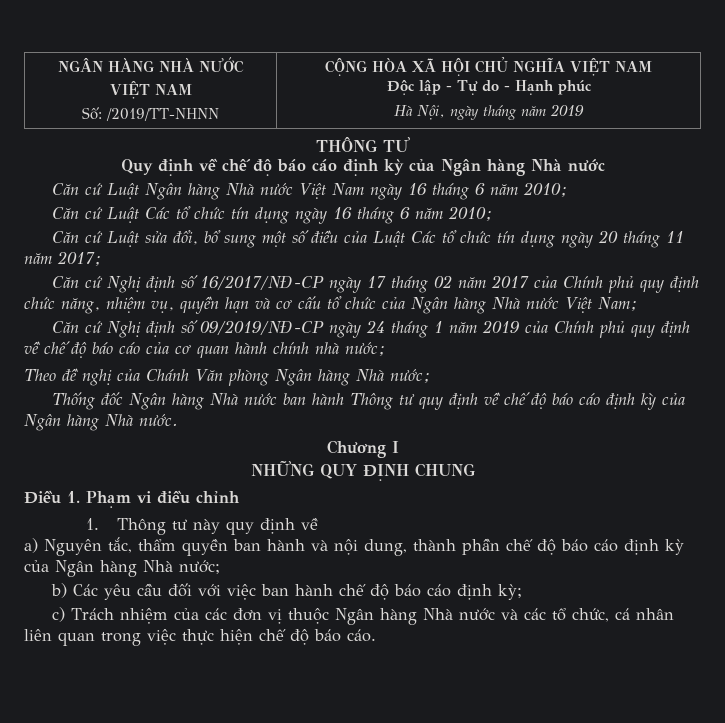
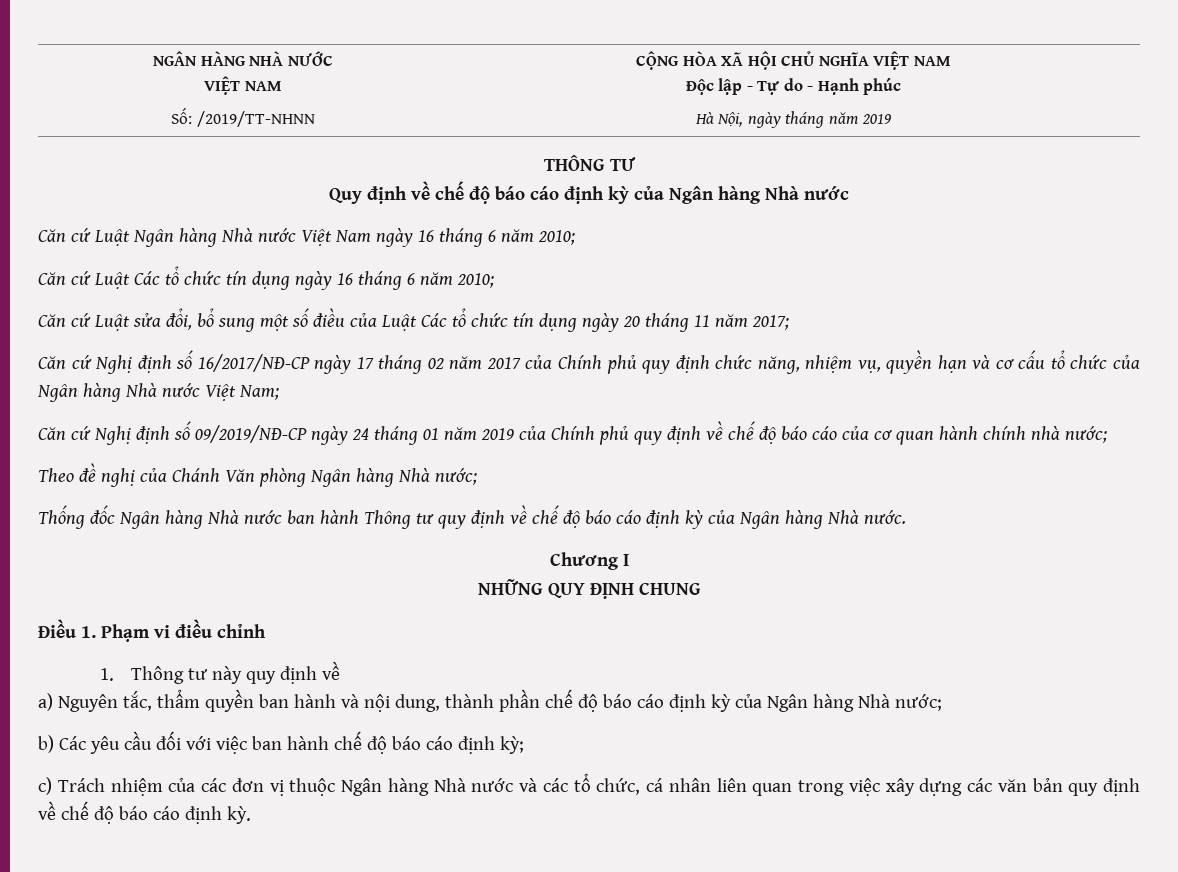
[433,321,443,333] 1 -> [422,428,439,440] 01
[182,629,376,645] thực hiện chế độ báo cáo. -> [885,778,1140,796] [38,801,251,824] xây dựng các văn bản quy định về chế độ báo cáo định kỳ.

